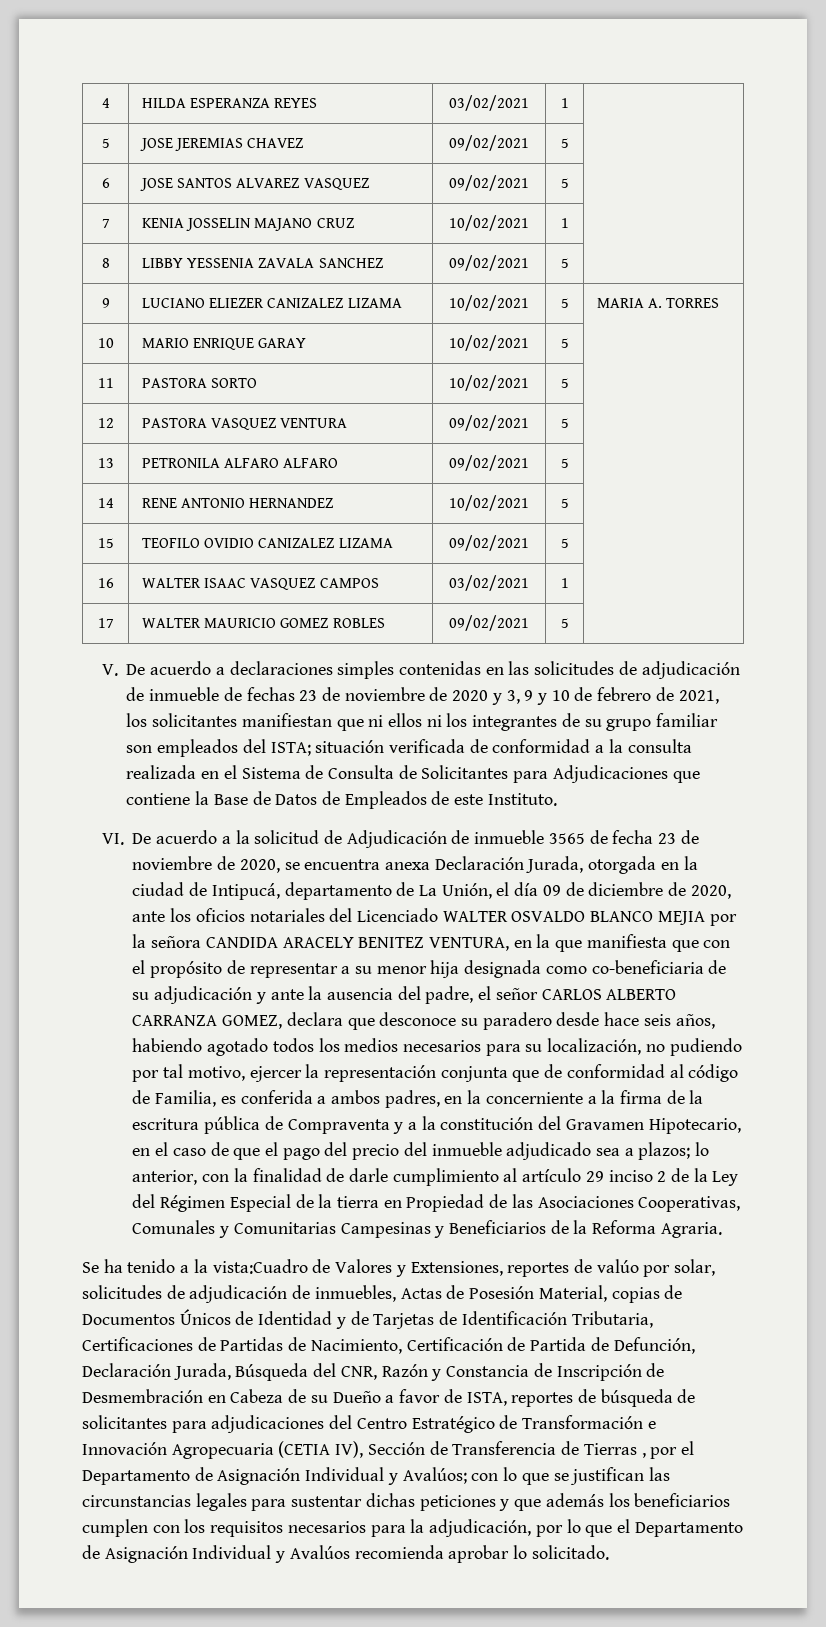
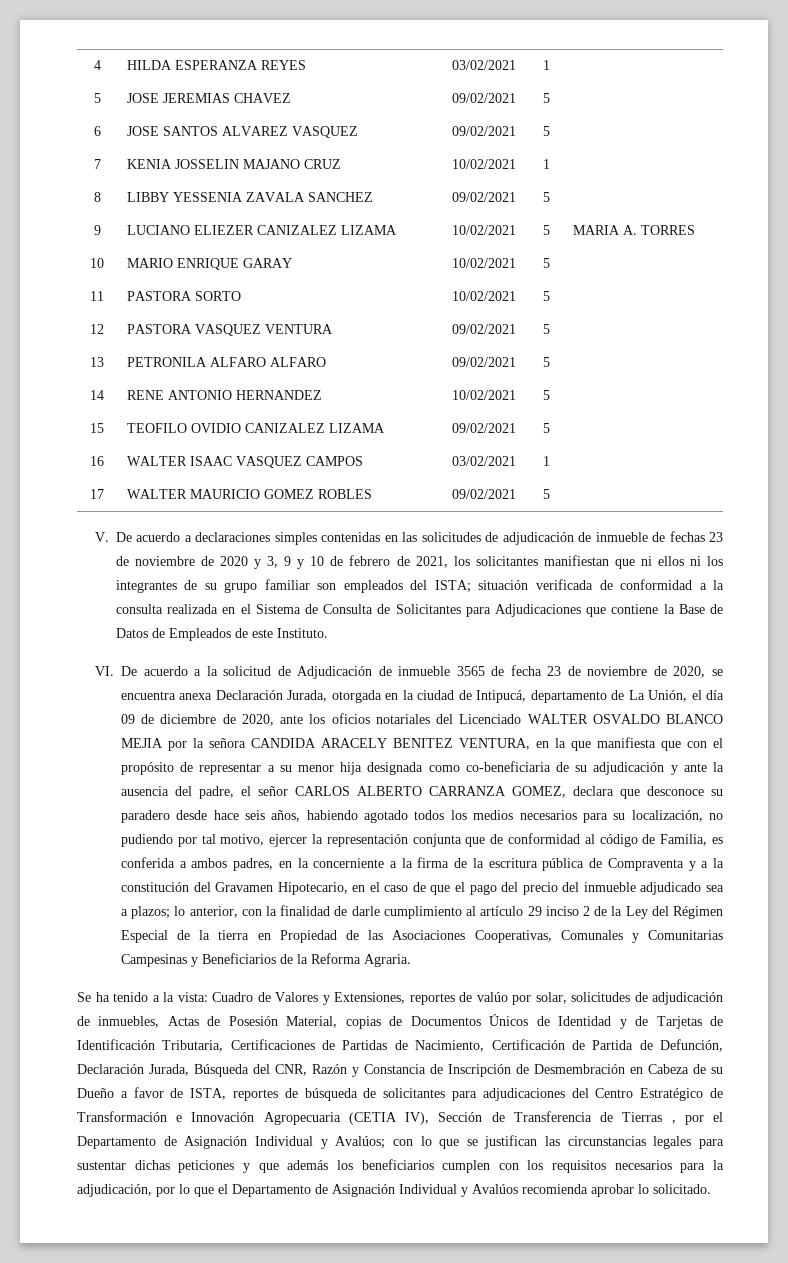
[212,1259,308,1274] vista:Cuadro -> [177,992,253,1002] vista: Cuadro

